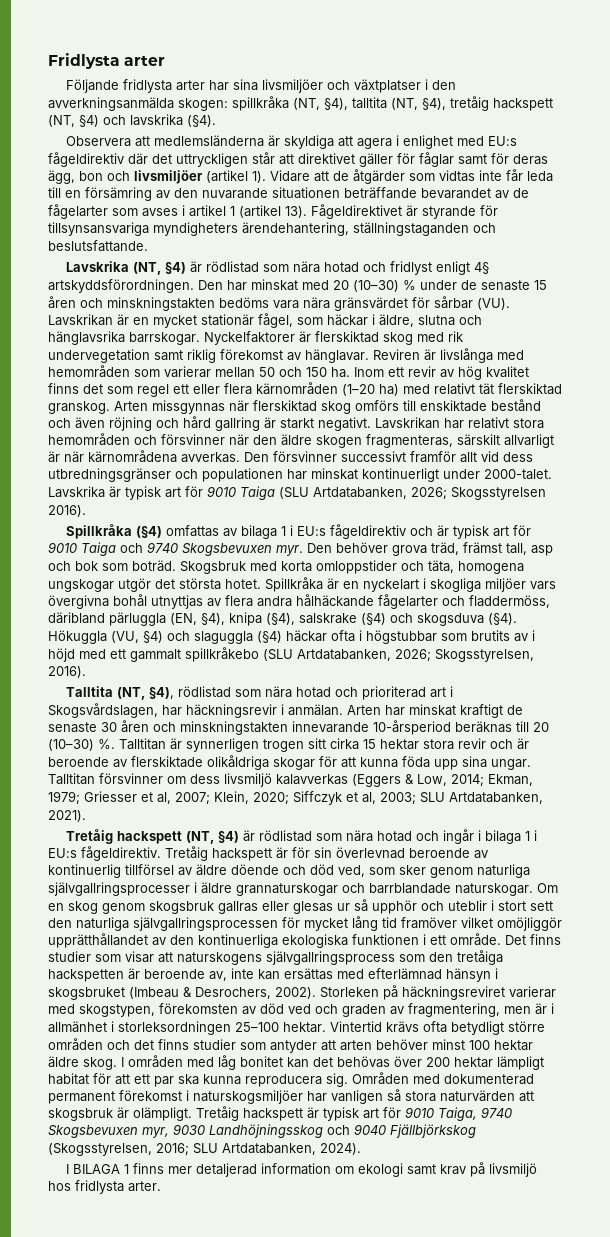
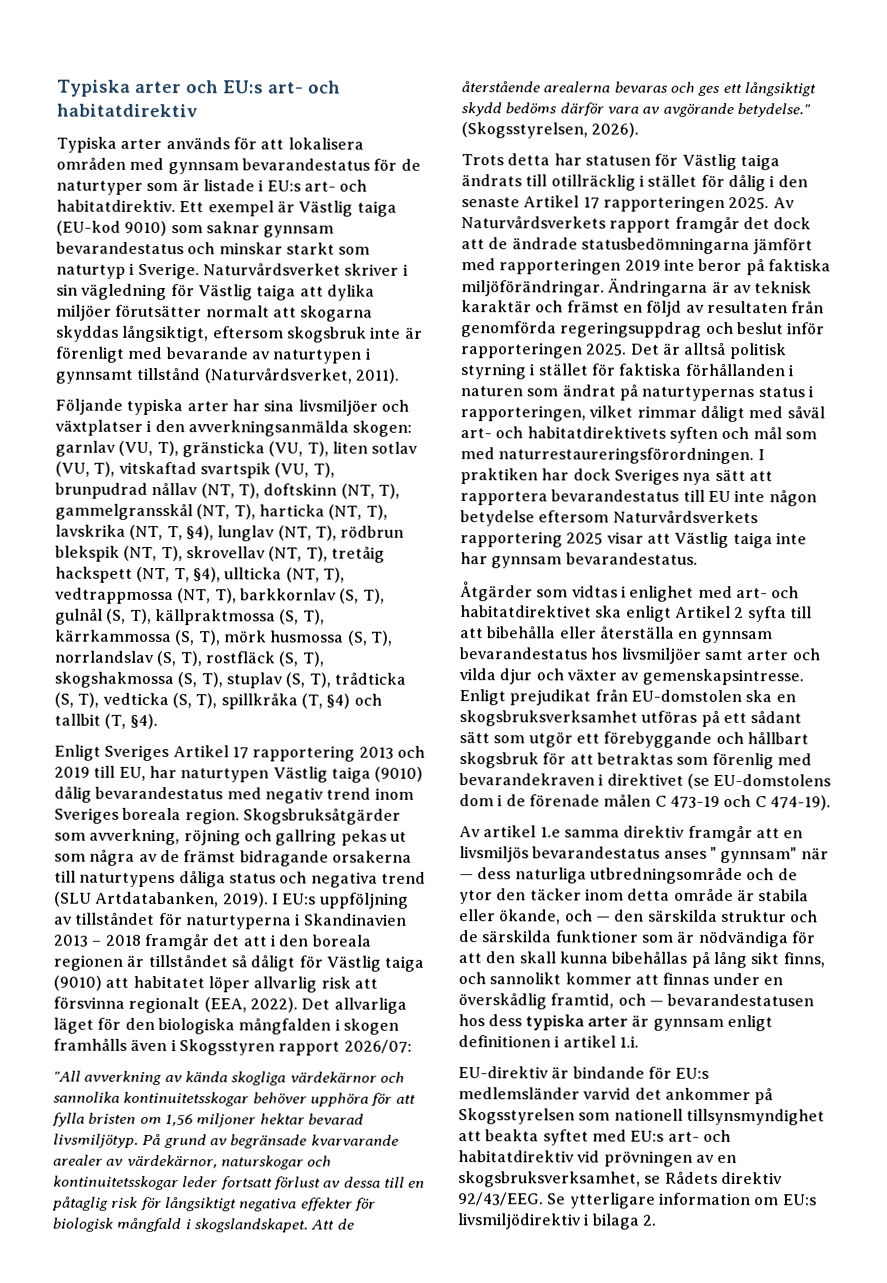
[48,53,166,69] Fridlysta arter -> [56,79,340,97] [56,103,198,118] [56,136,364,153] [56,157,421,175] [56,179,368,195] [56,199,397,217] [56,220,335,238] [56,241,371,255] [56,262,409,280] [56,283,375,301] [56,304,374,322] [56,325,423,343] [55,346,372,364] [55,367,399,384] Typiska arter och EU:s art- och habitatdirektiv // Typiska arter används för att lokalisera områden med gynnsam bevarandestatus för de naturtyper som är listade i EU:s art- och habitatdirektiv. Ett exempel är Västlig taiga (EU-kod 9010) som saknar gynnsam bevarandestatus och minskar starkt som naturtyp i Sverige. Naturvårdsverket skriver i sin vägledning för Västlig taiga att dylika miljöer förutsätter normalt att skogarna skyddas långsiktigt, eftersom skogsbruk inte är förenligt med bevarande av naturtypen i gynnsamt tillstånd (Naturvårdsverket, 2011).
[122,79,172,93] fridlysta -> [126,398,184,416] typiska
[232,96,553,111] [48,114,216,127] [65,135,517,149] [48,152,548,167] [48,169,553,184] [48,187,529,201] [48,204,498,219] [48,222,496,236] [48,240,148,252] [65,261,489,275] [48,279,547,293] [48,296,510,311] [48,313,482,328] [48,331,463,345] [48,348,524,363] [48,365,529,380] [48,382,562,397] [48,399,541,414] [48,416,544,431] [48,433,554,448] [48,450,533,463] [48,468,552,482] [48,486,546,500] [48,505,86,517] [65,524,531,539] [48,542,553,556] [48,560,524,574] [48,577,556,592] [48,594,550,609] [48,612,517,626] [48,630,535,644] [48,647,534,662] [48,666,86,678] [65,686,453,700] [48,703,523,718] [48,720,549,735] [48,738,529,752] [48,755,531,770] [48,773,533,787] [48,791,543,805] [48,810,86,822] [65,829,537,844] [48,846,488,861] [48,864,530,878] [48,882,558,896] [48,899,553,914] [48,916,562,931] [48,933,561,948] [48,950,503,965] [48,968,498,982] [48,985,556,1000] [48,1003,554,1017] [48,1021,545,1035] [48,1038,533,1053] [48,1055,544,1070] [48,1072,534,1087] [48,1089,534,1104] [48,1106,513,1121] [48,1124,476,1138] [48,1143,361,1156] [65,1162,537,1177] [48,1180,161,1194] spillkråka (NT, §4), talltita (NT, §4), tretåig hackspett (NT, §4) och lavskrika (§4). // Observera att medlemsländerna är skyldiga att agera i enlighet med EU:s fågeldirektiv där det uttryckligen står att direktivet gäller för fåglar samt för deras ägg, bon och livsmiljöer (artikel 1). Vidare att de åtgärder som vidtas inte får leda till en försämring av den nuvarande situationen beträffande bevarandet av de fågelarter som avses i artikel 1 (artikel 13). Fågeldirektivet är styrande för tillsynsansvariga myndigheters ärendehantering, ställningstaganden och beslutsfattande. // Lavskrika (NT, §4) är rödlistad som nära hotad och fridlyst enligt 4§ artskyddsförordningen. Den har minskat med 20 (10–30) % under de senaste 15 åren och minskningstakten bedöms vara nära gränsvärdet för sårbar (VU). Lavskrikan är en mycket stationär fågel, som häckar i äldre, slutna och hänglavsrika barrskogar. Nyckelfaktorer är flerskiktad skog med rik undervegetation samt riklig förekomst av hänglavar. Reviren är livslånga med hemområden som varierar mellan 50 och 150 ha. Inom ett revir av hög kvalitet finns det som regel ett eller flera kärnområden (1–20 ha) med relativt tät flerskiktad granskog. Arten missgynnas när flerskiktad skog omförs till enskiktade bestånd och även röjning och hård gallring är starkt negativt. Lavskrikan har relativt stora hemområden och försvinner när den äldre skogen fragmenteras, särskilt allvarligt är när kärnområdena avverkas. Den försvinner successivt framför allt vid dess utbredningsgränser och populationen har minskat kontinuerligt under 2000-talet. Lavskrika är typisk art för 9010 Taiga (SLU Artdatabanken, 2026; Skogsstyrelsen 2016). // Spillkråka (§4) omfattas av bilaga 1 i EU:s fågeldirektiv och är typisk art för 9010 Taiga och 9740 Skogsbevuxen myr. Den behöver grova träd, främst tall, asp och bok som boträd. Skogsbruk med korta omloppstider och täta, homogena ungskogar utgör det största hotet. Spillkråka är en nyckelart i skogliga miljöer vars övergivna bohål utnyttjas av flera andra hålhäckande fågelarter och fladdermöss, däribland pärluggla (EN, §4), knipa (§4), salskrake (§4) och skogsduva (§4). Hökuggla (VU, §4) och slaguggla (§4) häckar ofta i högstubbar som brutits av i höjd med ett gammalt spillkråkebo (SLU Artdatabanken, 2026; Skogsstyrelsen, 2016). // Talltita (NT, §4), rödlistad som nära hotad och prioriterad art i Skogsvårdslagen, har häckningsrevir i anmälan. Arten har minskat kraftigt de senaste 30 åren och minskningstakten innevarande 10-årsperiod beräknas till 20 (10–30) %. Talltitan är synnerligen trogen sitt cirka 15 hektar stora revir och är beroende av flerskiktade olikåldriga skogar för att kunna föda upp sina ungar. Talltitan försvinner om dess livsmiljö kalavverkas (Eggers & Low, 2014; Ekman, 1979; Griesser et al, 2007; Klein, 2020; Siffczyk et al, 2003; SLU Artdatabanken, 2021). // Tretåig hackspett (NT, §4) är rödlistad som nära hotad och ingår i bilaga 1 i EU:s fågeldirektiv. Tretåig hackspett är för sin överlevnad beroende av kontinuerlig tillförsel av äldre döende och död ved, som sker genom naturliga självgallringsprocesser i äldre grannaturskogar och barrblandade naturskogar. Om en skog genom skogsbruk gallras eller glesas ur så upphör och uteblir i stort sett den naturliga självgallringsprocessen för mycket lång tid framöver vilket omöjliggör upprätthållandet av den kontinuerliga ekologiska funktionen i ett område. Det finns studier som visar att naturskogens självgallringsprocess som den tretåiga hackspetten är beroende av, inte kan ersättas med efterlämnad hänsyn i skogsbruket (Imbeau & Desrochers, 2002). Storleken på häckningsreviret varierar med skogstypen, förekomsten av död ved och graden av fragmentering, men är i allmänhet i storleksordningen 25–100 hektar. Vintertid krävs ofta betydligt större områden och det finns studier som antyder att arten behöver minst 100 hektar äldre skog. I områden med låg bonitet kan det behövas över 200 hektar lämpligt habitat för att ett par ska kunna reproducera sig. Områden med dokumenterad permanent förekomst i naturskogsmiljöer har vanligen så stora naturvärden att skogsbruk är olämpligt. Tretåig hackspett är typisk art för 9010 Taiga, 9740 Skogsbevuxen myr, 9030 Landhöjningsskog och 9040 Fjällbjörkskog (Skogsstyrelsen, 2016; SLU Artdatabanken, 2024). // I BILAGA 1 finns mer detaljerad information om ekologi samt krav på livsmiljö hos fridlysta arter. -> [55,440,419,458] [55,461,335,479] [55,482,400,499] [55,503,388,521] [55,524,405,542] [55,545,385,563] [55,566,345,583] [55,587,385,605] [55,608,325,626] [54,629,393,646] [54,650,324,667] [54,671,406,689] [54,692,382,710] [54,713,158,730] [54,744,425,762] [54,765,424,783] [54,786,414,804] [54,807,401,825] [54,828,407,846] [54,849,412,867] [54,870,426,888] [54,891,409,909] [54,912,407,930] [53,933,371,951] [53,954,425,972] [53,975,378,993] [53,996,407,1014] [53,1017,399,1035] [53,1038,412,1056] [53,1070,405,1086] [53,1091,416,1107] [52,1112,364,1128] [53,1133,399,1149] [53,1154,333,1170] [53,1175,426,1191] [52,1196,376,1212] [52,1217,354,1233] [461,81,816,97] [461,102,811,118] [461,122,640,139] [461,153,780,171] [461,174,808,192] [461,195,795,212] [461,216,812,234] [461,237,814,255] [461,258,831,276] [461,277,813,297] [461,300,825,317] [461,321,826,338] [460,342,787,360] [460,363,794,380] [460,384,814,402] [460,405,825,423] [460,426,817,443] [460,447,765,465] [460,468,773,485] [460,489,817,507] [460,510,758,527] [460,531,807,549] [460,552,698,569] [460,581,800,602] [460,605,812,623] [460,626,773,644] [459,647,820,664] [459,668,804,686] [459,689,796,706] [459,710,803,727] [459,731,809,748] [459,752,812,770] [459,773,832,789] [459,794,831,811] [459,825,804,843] [459,846,829,864] [459,867,798,885] [459,888,810,905] [459,909,819,925] [458,930,815,948] [458,951,825,969] [458,972,783,986] [458,993,815,1010] [458,1014,773,1032] [458,1035,639,1048] [458,1066,710,1079] [458,1087,774,1105] [458,1108,825,1126] [458,1129,731,1146] [458,1150,738,1167] [458,1171,783,1188] [458,1192,817,1209] [457,1213,657,1230] garnlav (VU, T), gränsticka (VU, T), liten sotlav (VU, T), vitskaftad svartspik (VU, T), brunpudrad nållav (NT, T), doftskinn (NT, T), gammelgransskål (NT, T), harticka (NT, T), lavskrika (NT, T, §4), lunglav (NT, T), rödbrun blekspik (NT, T), skrovellav (NT, T), tretåig hackspett (NT, T, §4), ullticka (NT, T), vedtrappmossa (NT, T), barkkornlav (S, T), gulnål (S, T), källpraktmossa (S, T), kärrkammossa (S, T), mörk husmossa (S, T), norrlandslav (S, T), rostfläck (S, T), skogshakmossa (S, T), stuplav (S, T), trådticka (S, T), vedticka (S, T), spillkråka (T, §4) och tallbit (T, §4). // Enligt Sveriges Artikel 17 rapportering 2013 och 2019 till EU, har naturtypen Västlig taiga (9010) dålig bevarandestatus med negativ trend inom Sveriges boreala region. Skogsbruksåtgärder som avverkning, röjning och gallring pekas ut som några av de främst bidragande orsakerna till naturtypens dåliga status och negativa trend (SLU Artdatabanken, 2019). I EU:s uppföljning av tillståndet för naturtyperna i Skandinavien 2013 – 2018 framgår det att i den boreala regionen är tillståndet så dåligt för Västlig taiga (9010) att habitatet löper allvarlig risk att försvinna regionalt (EEA, 2022). Det allvarliga läget för den biologiska mångfalden i skogen framhålls även i Skogsstyren rapport 2026/07: // "All avverkning av kända skogliga värdekärnor och sannolika kontinuitetsskogar behöver upphöra för att fylla bristen om 1,56 miljoner hektar bevarad livsmiljötyp. På grund av begränsade kvarvarande arealer av värdekärnor, naturskogar och kontinuitetsskogar leder fortsatt förlust av dessa till en påtaglig risk för långsiktigt negativa effekter för biologisk mångfald i skogslandskapet. Att de återstående arealerna bevaras och ges ett långsiktigt skydd bedöms därför vara av avgörande betydelse." (Skogsstyrelsen, 2026). // Trots detta har statusen för Västlig taiga ändrats till otillräcklig i stället för dålig i den senaste Artikel 17 rapporteringen 2025. Av Naturvårdsverkets rapport framgår det dock att de ändrade statusbedömningarna jämfört med rapporteringen 2019 inte beror på faktiska miljöförändringar. Ändringarna är av teknisk karaktär och främst en följd av resultaten från genomförda regeringsuppdrag och beslut inför rapporteringen 2025. Det är alltså politisk styrning i stället för faktiska förhållanden i naturen som ändrat på naturtypernas status i rapporteringen, vilket rimmar dåligt med såväl art- och habitatdirektivets syften och mål som med naturrestaureringsförordningen. I praktiken har dock Sveriges nya sätt att rapportera bevarandestatus till EU inte någon betydelse eftersom Naturvårdsverkets rapportering 2025 visar att Västlig taiga inte har gynnsam bevarandestatus. // Åtgärder som vidtas i enlighet med art- och habitatdirektivet ska enligt Artikel 2 syfta till att bibehålla eller återställa en gynnsam bevarandestatus hos livsmiljöer samt arter och vilda djur och växter av gemenskapsintresse. Enligt prejudikat från EU-domstolen ska en skogsbruksverksamhet utföras på ett sådant sätt som utgör ett förebyggande och hållbart skogsbruk för att betraktas som förenlig med bevarandekraven i direktivet (se EU-domstolens dom i de förenade målen C 473-19 och C 474-19). // Av artikel 1.e samma direktiv framgår att en livsmiljös bevarandestatus anses " gynnsam" när — dess naturliga utbredningsområde och de ytor den täcker inom detta område är stabila eller ökande, och — den särskilda struktur och de särskilda funktioner som är nödvändiga för att den skall kunna bibehållas på lång sikt finns, och sannolikt kommer att finnas under en överskådlig framtid, och — bevarandestatusen hos dess typiska arter är gynnsam enligt definitionen i artikel 1.i. // EU-direktiv är bindande för EU:s medlemsländer varvid det ankommer på Skogsstyrelsen som nationell tillsynsmyndighet att beakta syftet med EU:s art- och habitatdirektiv vid prövningen av en skogsbruksverksamhet, se Rådets direktiv 92/43/EEG. Se ytterligare information om EU:s livsmiljödirektiv i bilaga 2.

